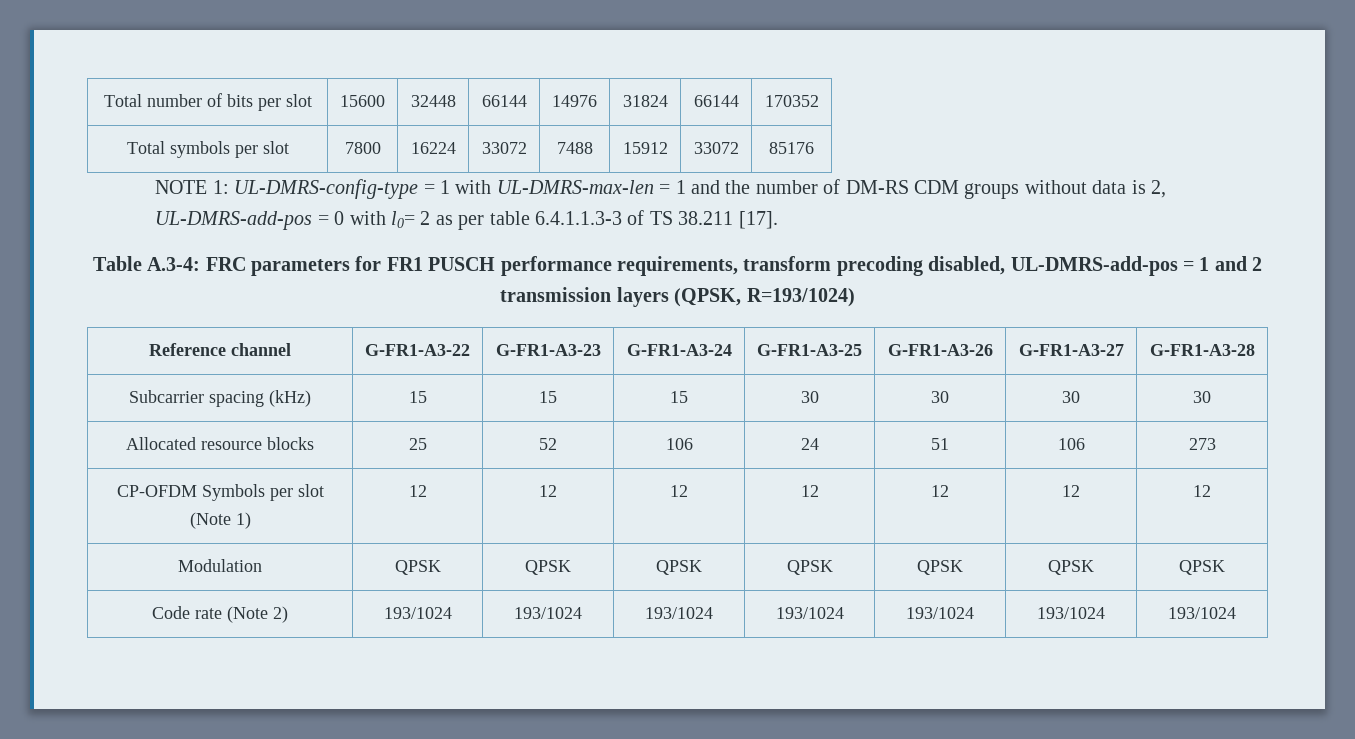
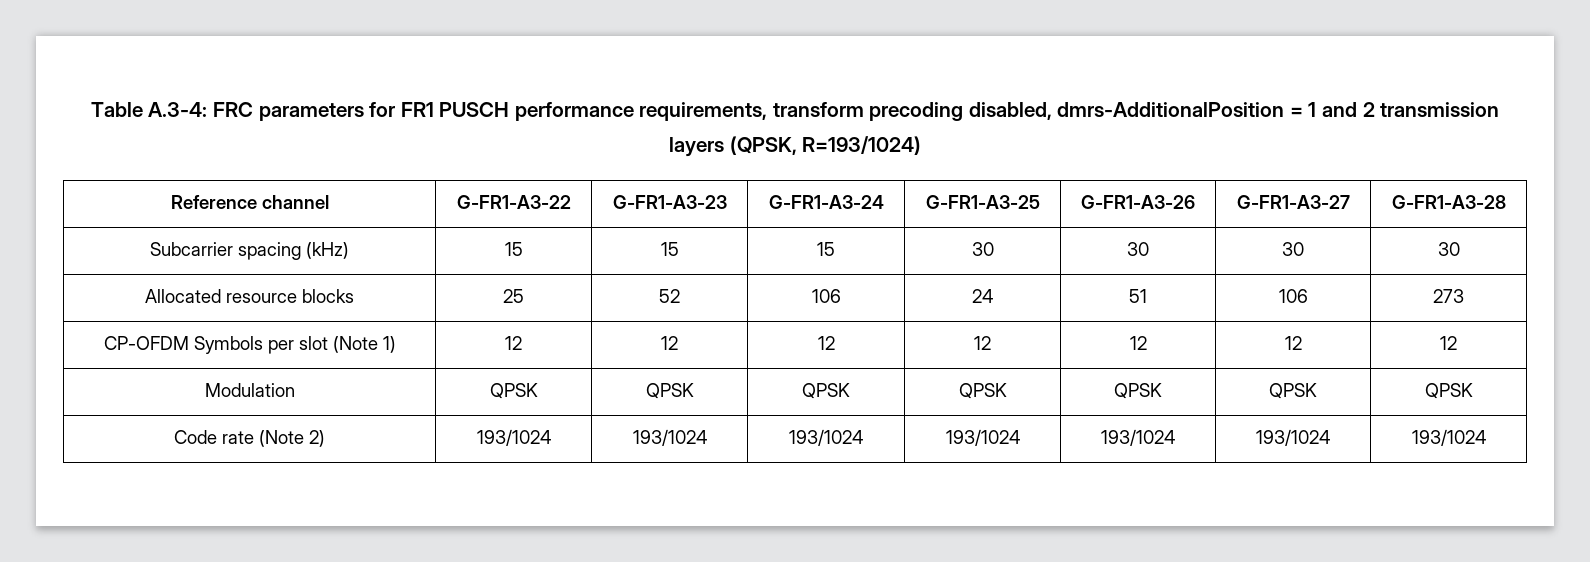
[103,93,312,111] [340,95,385,107] [410,95,456,107] [481,95,527,107] [552,95,597,107] [622,95,668,107] [693,95,739,107] [764,95,819,107] [126,141,289,158] [344,142,381,154] [410,142,456,154] [481,142,527,154] [556,142,593,154] [622,142,668,154] [693,142,739,154] [769,142,814,154] [155,179,1166,199] [155,210,778,230] Total number of bits per slot | 15600 | 32448 | 66144 | 14976 | 31824 | 66144 | 170352 // Total symbols per slot | 7800 | 16224 | 33072 | 7488 | 15912 | 33072 | 85176 // NOTE 1: UL-DMRS-config-type = 1 with UL-DMRS-max-len = 1 and the number of DM-RS CDM groups without data is 2, UL-DMRS-add-pos = 0 with l0= 2 as per table 6.4.1.1.3-3 of TS 38.211 [17]. // -> (90, 109) none
[1010,256,1178,276] UL-DMRS-add-pos -> [1057,102,1285,117] dmrs-AdditionalPosition

